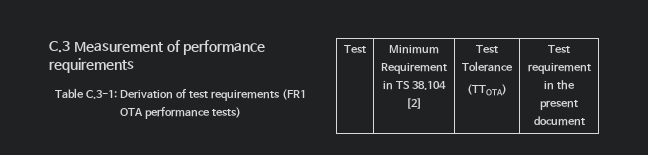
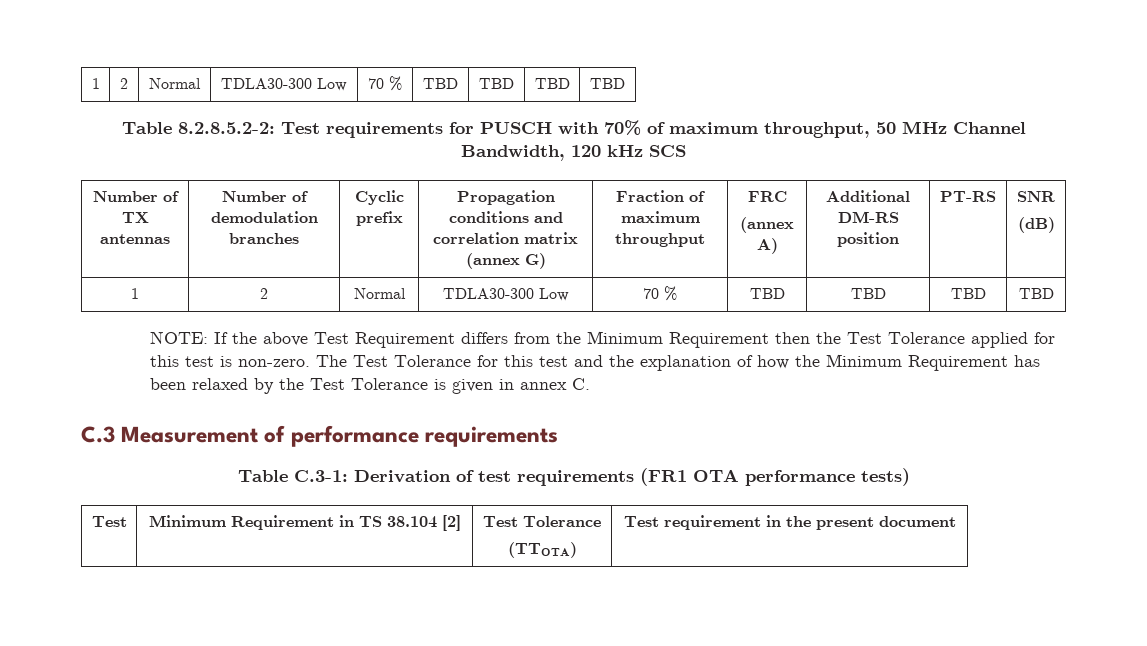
(49, 47) none -> [91,78,100,89] [120,78,128,89] [149,78,201,89] [221,78,347,91] [368,76,402,91] [423,78,458,89] [479,78,514,89] [534,78,570,89] [590,78,625,89] [121,120,1026,138] [461,145,686,161] [92,191,179,202] [121,212,149,223] [100,234,170,244] [221,191,308,202] [210,211,318,223] [229,233,299,244] [354,190,404,205] [355,211,403,226] [456,190,555,205] [448,211,563,223] [433,232,578,244] [465,253,546,269] [616,190,705,202] [620,211,700,223] [615,233,705,247] [747,191,787,202] [740,217,794,233] [756,238,778,254] [826,190,910,202] [837,211,899,223] [837,232,899,247] [940,191,996,202] [1017,191,1055,202] [1017,217,1055,233] [131,288,139,299] [260,288,268,299] [353,288,406,299] [442,288,569,301] [643,286,677,301] [749,288,785,299] [850,288,886,299] [950,288,986,299] [1018,288,1054,299] [150,331,1056,348] [150,354,1041,371] [150,378,591,394] 1 | 2 | Normal | TDLA30-300 Low | 70 % | TBD | TBD | TBD | TBD // Table 8.2.8.5.2-2: Test requirements for PUSCH with 70% of maximum throughput, 50 MHz Channel Bandwidth, 120 kHz SCS // Number of TX antennas | Number of demodulation branches | Cyclic prefix | Propagation conditions and correlation matrix (annex G) | Fraction of maximum throughput | FRC // (annex A) | Additional DM-RS position | PT-RS | SNR // (dB) // 1 | 2 | Normal | TDLA30-300 Low | 70 % | TBD | TBD | TBD | TBD // NOTE: If the above Test Requirement differs from the Minimum Requirement then the Test Tolerance applied for this test is non-zero. The Test Tolerance for this test and the explanation of how the Minimum Requirement has been relaxed by the Test Tolerance is given in annex C. //

